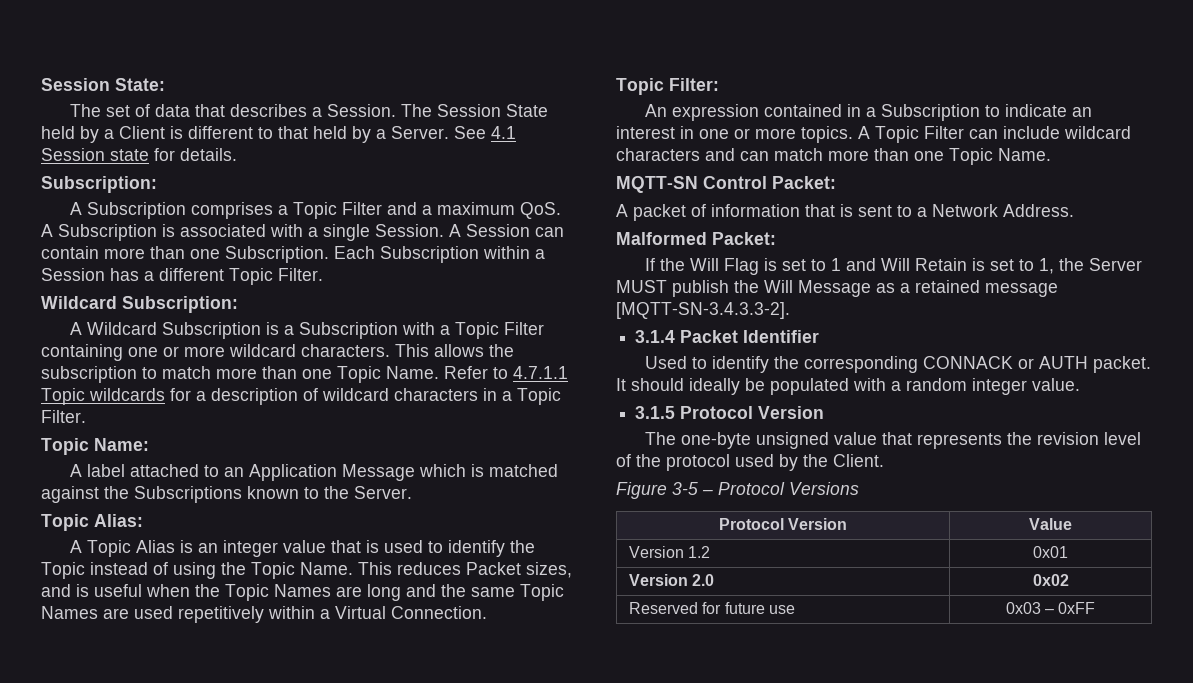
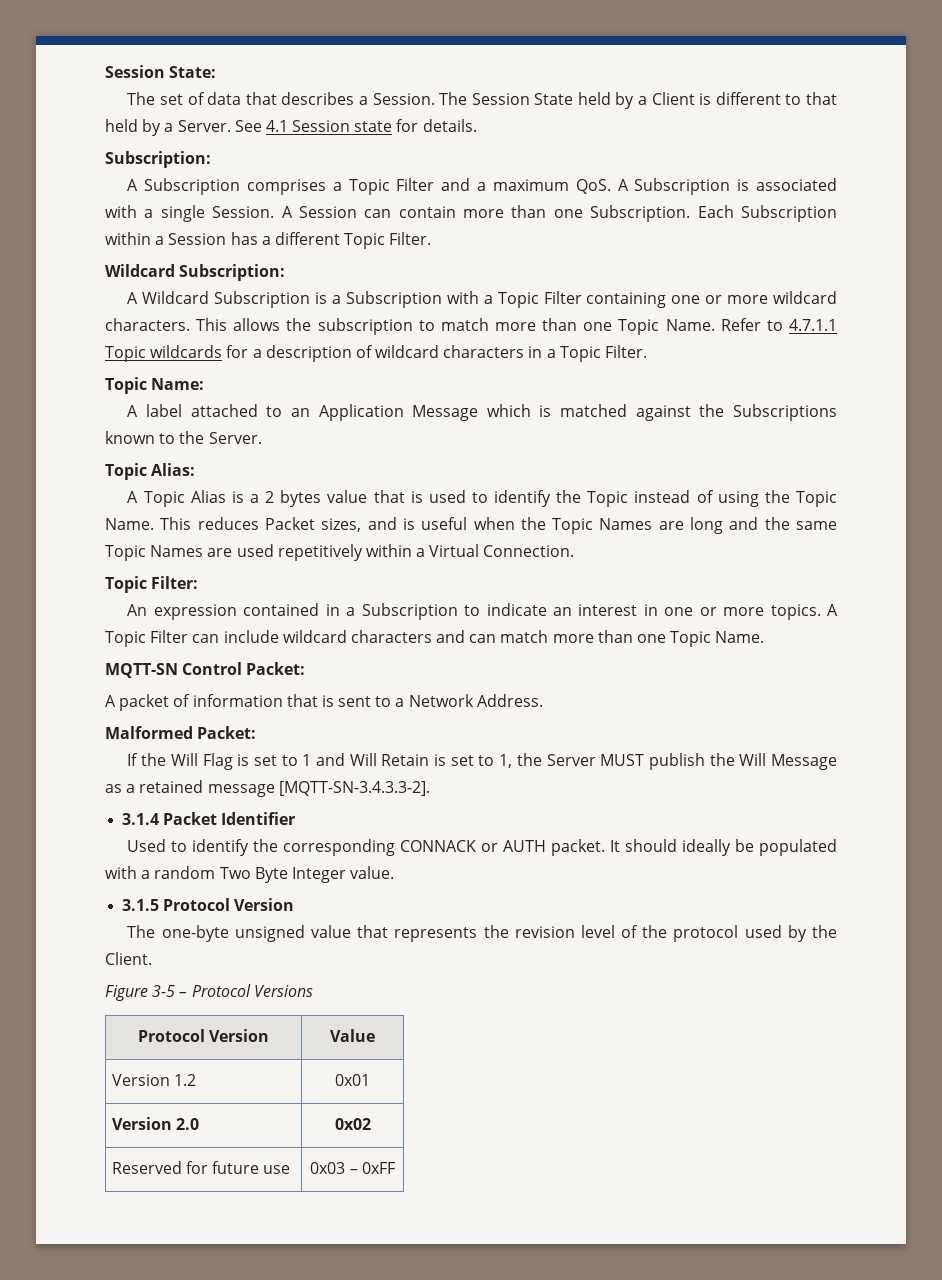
[197,540,278,557] an integer -> [249,490,322,507] a 2 bytes
[972,378,1027,395] integer -> [219,867,346,883] Two Byte Integer

